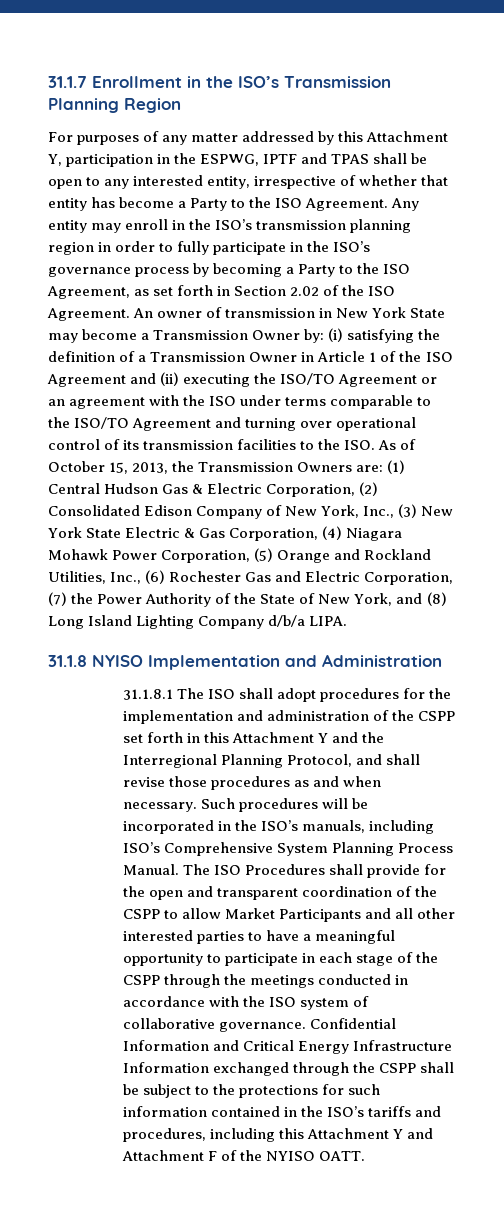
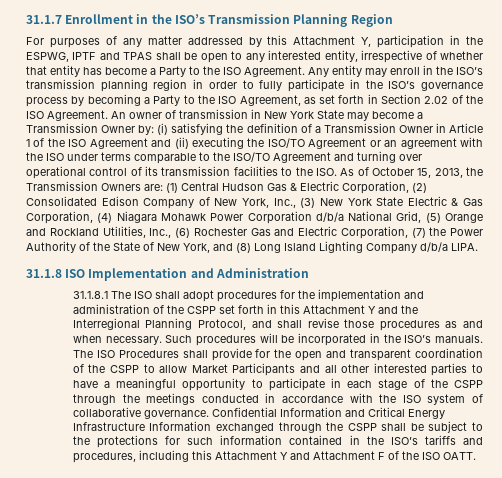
[161,550,251,563] Corporation, -> [247,211,422,224] Corporation d/b/a National Grid,
[92,655,143,667] NYISO -> [65,269,86,278] ISO
[302,820,435,834] [122,842,454,856] [122,864,179,875] manuals, including ISO’s Comprehensive System Planning Process Manual. -> [434,335,483,343] manuals.
[266,1151,316,1161] NYISO -> [421,452,440,460] ISO

